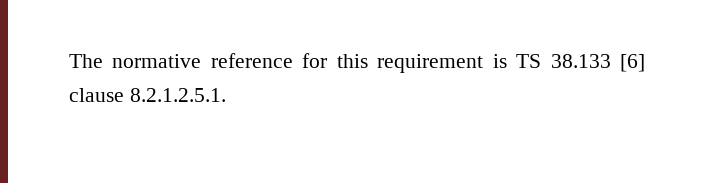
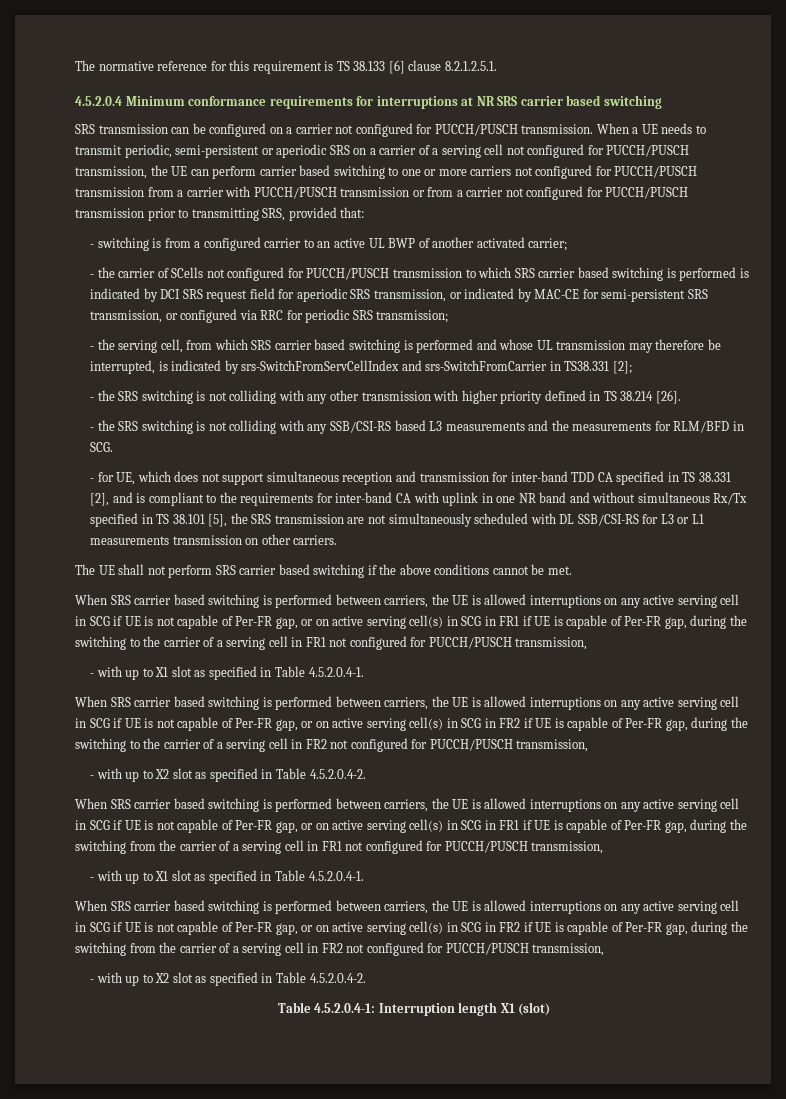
(226, 95) none -> [75,95,662,109] [75,123,706,137] [75,144,690,158] [75,165,698,179] [75,186,689,200] [75,207,365,221] [90,237,568,251] [90,267,749,281] [90,288,708,302] [90,309,449,323] [90,339,721,353] [90,360,632,374] [90,390,681,404] [90,420,744,434] [90,442,114,452] [90,471,731,485] [90,492,748,506] [90,513,704,527] [90,534,338,545] [75,564,572,578] [75,594,740,608] [75,615,747,629] [75,636,588,650] [90,666,364,680] [75,696,740,710] [75,717,748,731] [75,738,589,752] [90,768,366,782] [75,798,740,812] [75,819,747,833] [75,840,604,854] [90,870,364,884] [75,900,740,914] [75,921,748,935] [75,942,605,956] [90,972,366,986] [277,1002,551,1016] // 4.5.2.0.4 Minimum conformance requirements for interruptions at NR SRS carrier based switching // SRS transmission can be configured on a carrier not configured for PUCCH/PUSCH transmission. When a UE needs to transmit periodic, semi-persistent or aperiodic SRS on a carrier of a serving cell not configured for PUCCH/PUSCH transmission, the UE can perform carrier based switching to one or more carriers not configured for PUCCH/PUSCH transmission from a carrier with PUCCH/PUSCH transmission or from a carrier not configured for PUCCH/PUSCH transmission prior to transmitting SRS, provided that: // - switching is from a configured carrier to an active UL BWP of another activated carrier; // - the carrier of SCells not configured for PUCCH/PUSCH transmission to which SRS carrier based switching is performed is indicated by DCI SRS request field for aperiodic SRS transmission, or indicated by MAC-CE for semi-persistent SRS transmission, or configured via RRC for periodic SRS transmission; // - the serving cell, from which SRS carrier based switching is performed and whose UL transmission may therefore be interrupted, is indicated by srs-SwitchFromServCellIndex and srs-SwitchFromCarrier in TS38.331 [2]; // - the SRS switching is not colliding with any other transmission with higher priority defined in TS 38.214 [26]. // - the SRS switching is not colliding with any SSB/CSI-RS based L3 measurements and the measurements for RLM/BFD in SCG. // - for UE, which does not support simultaneous reception and transmission for inter-band TDD CA specified in TS 38.331 [2], and is compliant to the requirements for inter-band CA with uplink in one NR band and without simultaneous Rx/Tx specified in TS 38.101 [5], the SRS transmission are not simultaneously scheduled with DL SSB/CSI-RS for L3 or L1 measurements transmission on other carriers. // The UE shall not perform SRS carrier based switching if the above conditions cannot be met. // When SRS carrier based switching is performed between carriers, the UE is allowed interruptions on any active serving cell in SCG if UE is not capable of Per-FR gap, or on active serving cell(s) in SCG in FR1 if UE is capable of Per-FR gap, during the switching to the carrier of a serving cell in FR1 not configured for PUCCH/PUSCH transmission, // - with up to X1 slot as specified in Table 4.5.2.0.4-1. // When SRS carrier based switching is performed between carriers, the UE is allowed interruptions on any active serving cell in SCG if UE is not capable of Per-FR gap, or on active serving cell(s) in SCG in FR2 if UE is capable of Per-FR gap, during the switching to the carrier of a serving cell in FR2 not configured for PUCCH/PUSCH transmission, // - with up to X2 slot as specified in Table 4.5.2.0.4-2. // When SRS carrier based switching is performed between carriers, the UE is allowed interruptions on any active serving cell in SCG if UE is not capable of Per-FR gap, or on active serving cell(s) in SCG in FR1 if UE is capable of Per-FR gap, during the switching from the carrier of a serving cell in FR1 not configured for PUCCH/PUSCH transmission, // - with up to X1 slot as specified in Table 4.5.2.0.4-1. // When SRS carrier based switching is performed between carriers, the UE is allowed interruptions on any active serving cell in SCG if UE is not capable of Per-FR gap, or on active serving cell(s) in SCG in FR2 if UE is capable of Per-FR gap, during the switching from the carrier of a serving cell in FR2 not configured for PUCCH/PUSCH transmission, // - with up to X2 slot as specified in Table 4.5.2.0.4-2. // Table 4.5.2.0.4-1: Interruption length X1 (slot)

